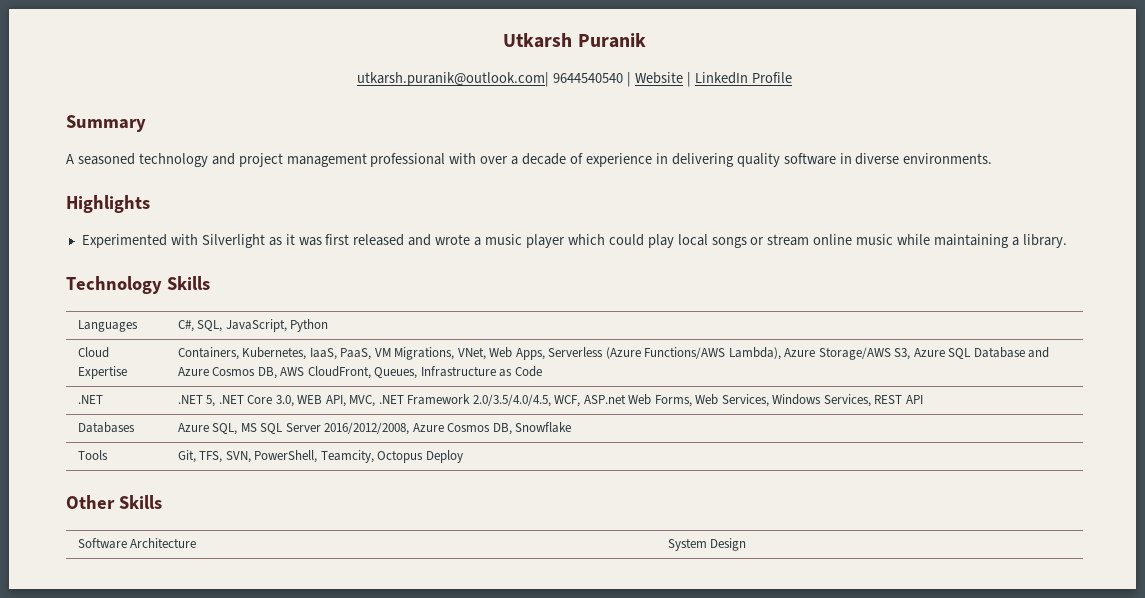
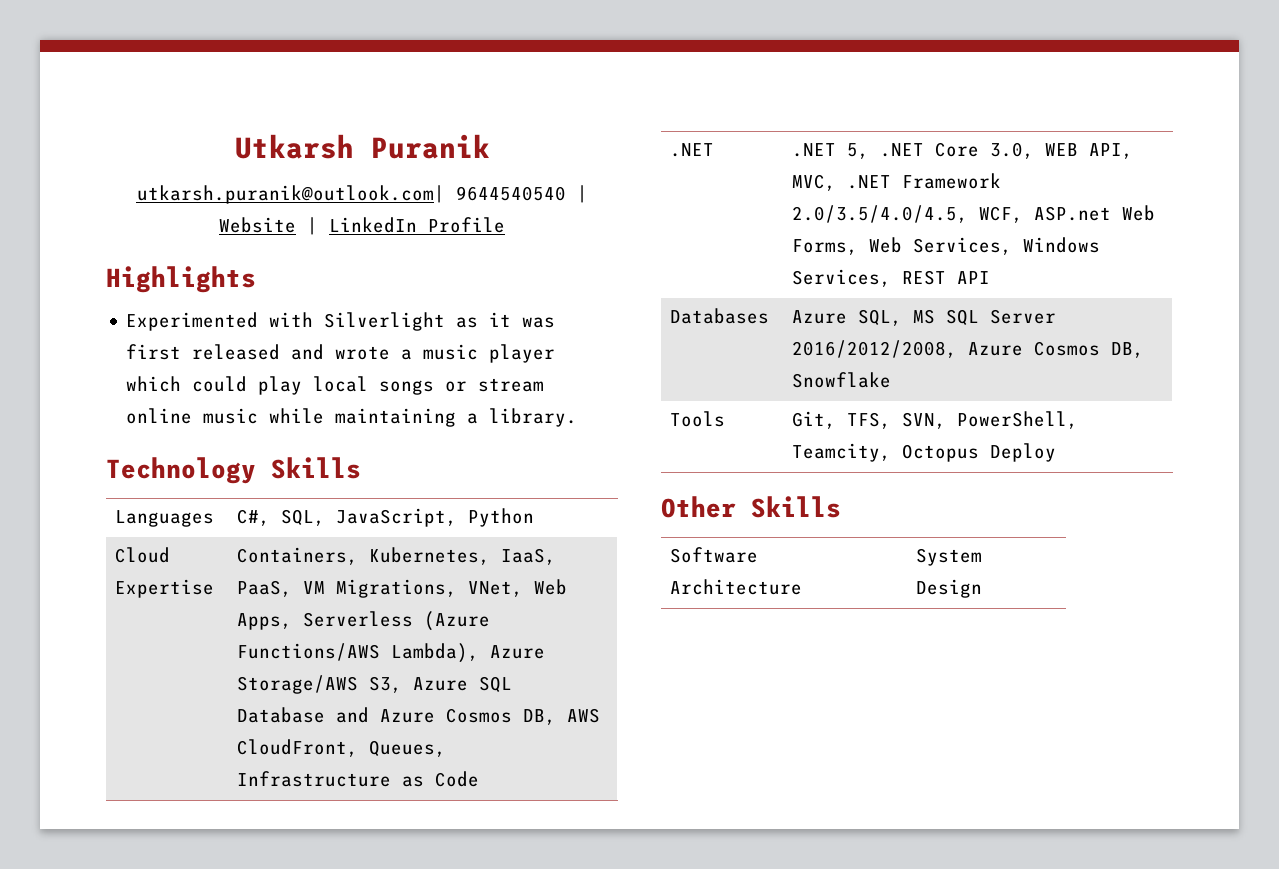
[66,115,146,132] [66,153,993,167] // Summary // A seasoned technology and project management professional with over a decade of experience in delivering quality software in diverse environments. -> (505, 225) none

